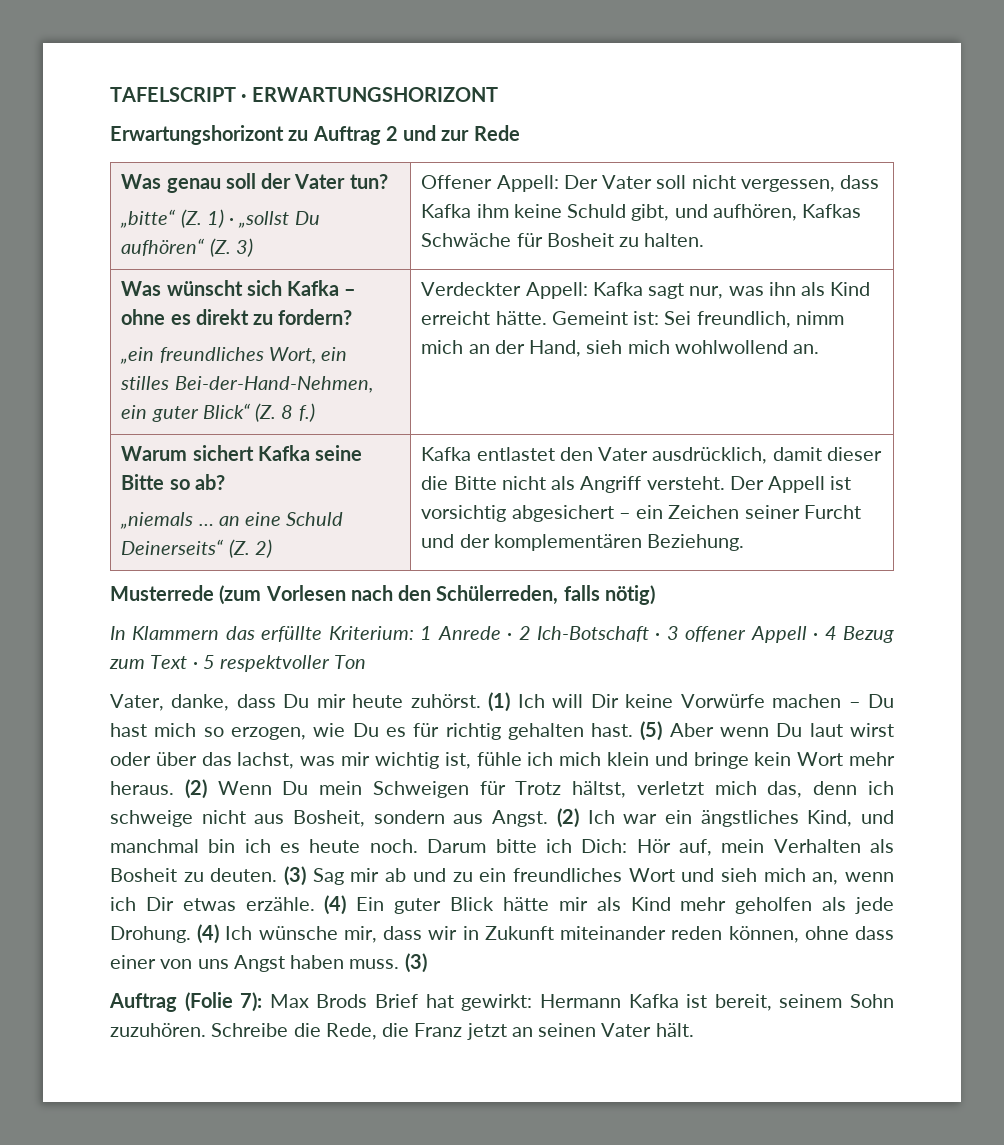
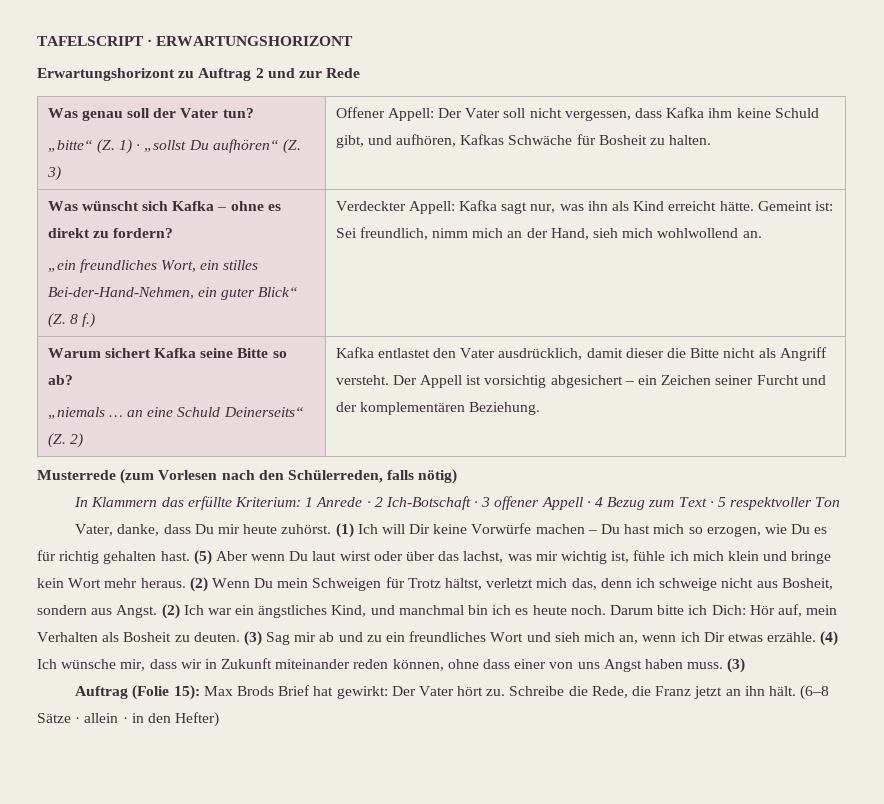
[356,897,895,914] [110,924,220,944] Ein guter Blick hätte mir als Kind mehr geholfen als jede Drohung. (4) -> (839, 638) none
[240,992,263,1012] 7): -> [173,685,200,700] 15):
[539,994,894,1011] [110,1023,206,1037] Hermann Kafka ist bereit, seinem Sohn zuzuhören. -> [391,686,506,696] Der Vater hört zu.
[538,1023,694,1037] seinen Vater hält. -> [744,685,830,700] [37,712,220,727] ihn hält. (6–8 Sätze · allein · in den Hefter)

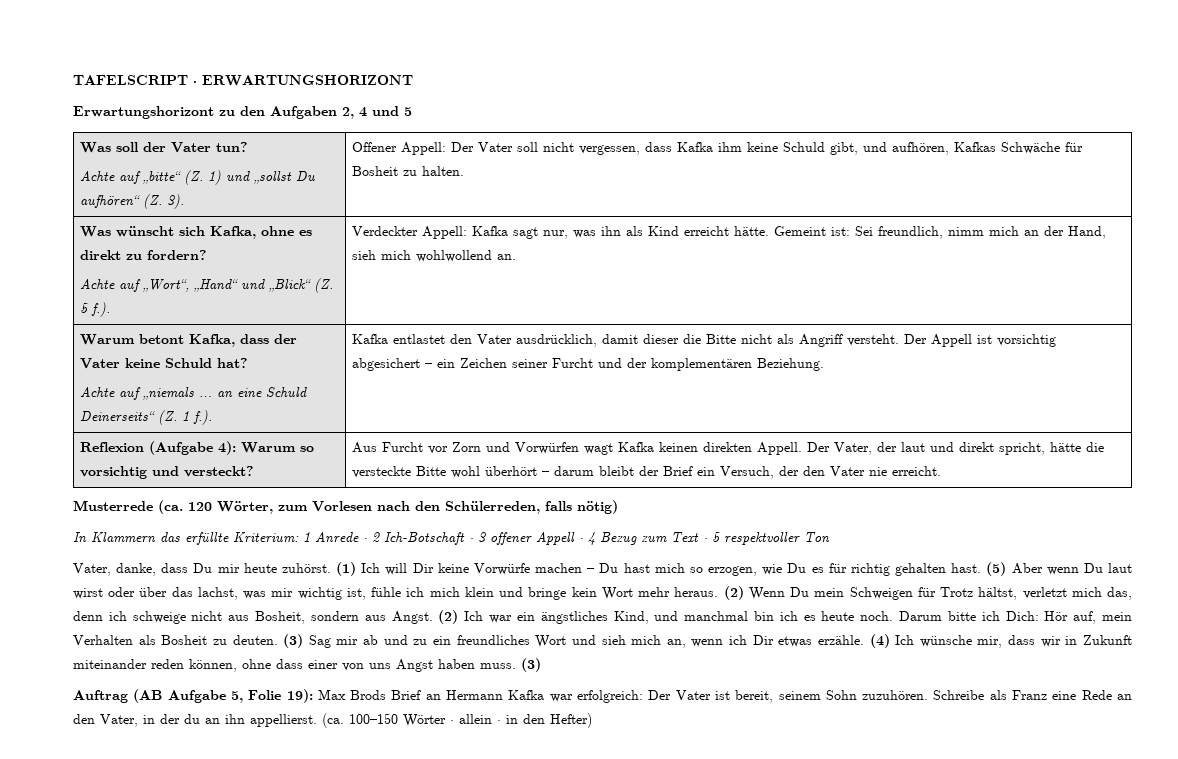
[198,68,361,81] [47,108,123,121] Auftrag 2 und zur Rede // Was genau -> [240,106,412,119] [80,142,112,153] den Aufgaben 2, 4 und 5 // Was
(254, 113) none -> [80,171,142,184] Achte auf
[136,144,141,150] · -> [226,171,251,182] und
[46,166,61,181] 3) -> [167,194,185,209] 3).
[172,201,227,211] Kafka – -> [210,226,257,239] Kafka,
[47,259,259,273] [47,287,299,300] [47,313,96,328] „ein freundliches Wort, ein stilles Bei-der-Hand-Nehmen, ein guter Blick“ (Z. 8 f.) -> [80,278,334,293] [80,302,111,317] Achte auf „Wort“, „Hand“ und „Blick“ (Z. 5 f.).
[104,348,287,358] [47,375,73,385] sichert Kafka seine Bitte so ab? // -> [139,334,298,347] [80,358,249,369] [80,387,142,400] betont Kafka, dass der Vater keine Schuld hat? // Achte auf
[69,433,83,448] 2) -> [182,410,213,425] 1 f.).
[37,469,155,484] // Musterrede (zum -> [80,441,315,455] [80,466,255,479] [352,442,1105,455] [352,466,942,479] [73,500,308,514] // Reflexion (Aufgabe 4): Warum so vorsichtig und versteckt? | Aus Furcht vor Zorn und Vorwürfen wagt Kafka keinen direkten Appell. Der Vater, der laut und direkt spricht, hätte die versteckte Bitte wohl überhört – darum bleibt der Brief ein Versuch, der den Vater nie erreicht. // Musterrede (ca. 120 Wörter, zum
[132,685,830,700] [37,713,71,723] (Folie 15): Max Brods Brief hat gewirkt: Der Vater hört zu. Schreibe die Rede, die Franz jetzt an ihn hält. (6–8 Sätze -> [133,689,1132,703] [73,713,446,728] (AB Aufgabe 5, Folie 19): Max Brods Brief an Hermann Kafka war erfolgreich: Der Vater ist bereit, seinem Sohn zuzuhören. Schreibe als Franz eine Rede an den Vater, in der du an ihn appellierst. (ca. 100–150 Wörter

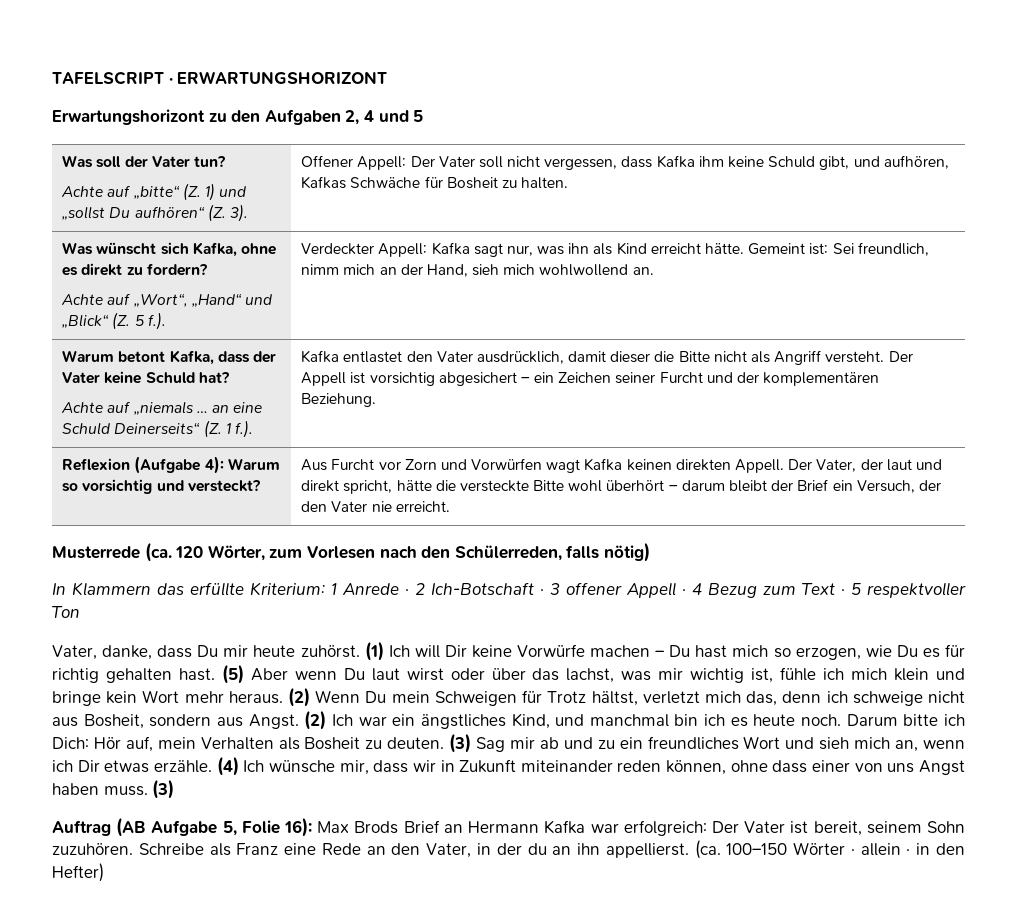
[286,689,313,703] 19): -> [284,817,313,837] 16):

